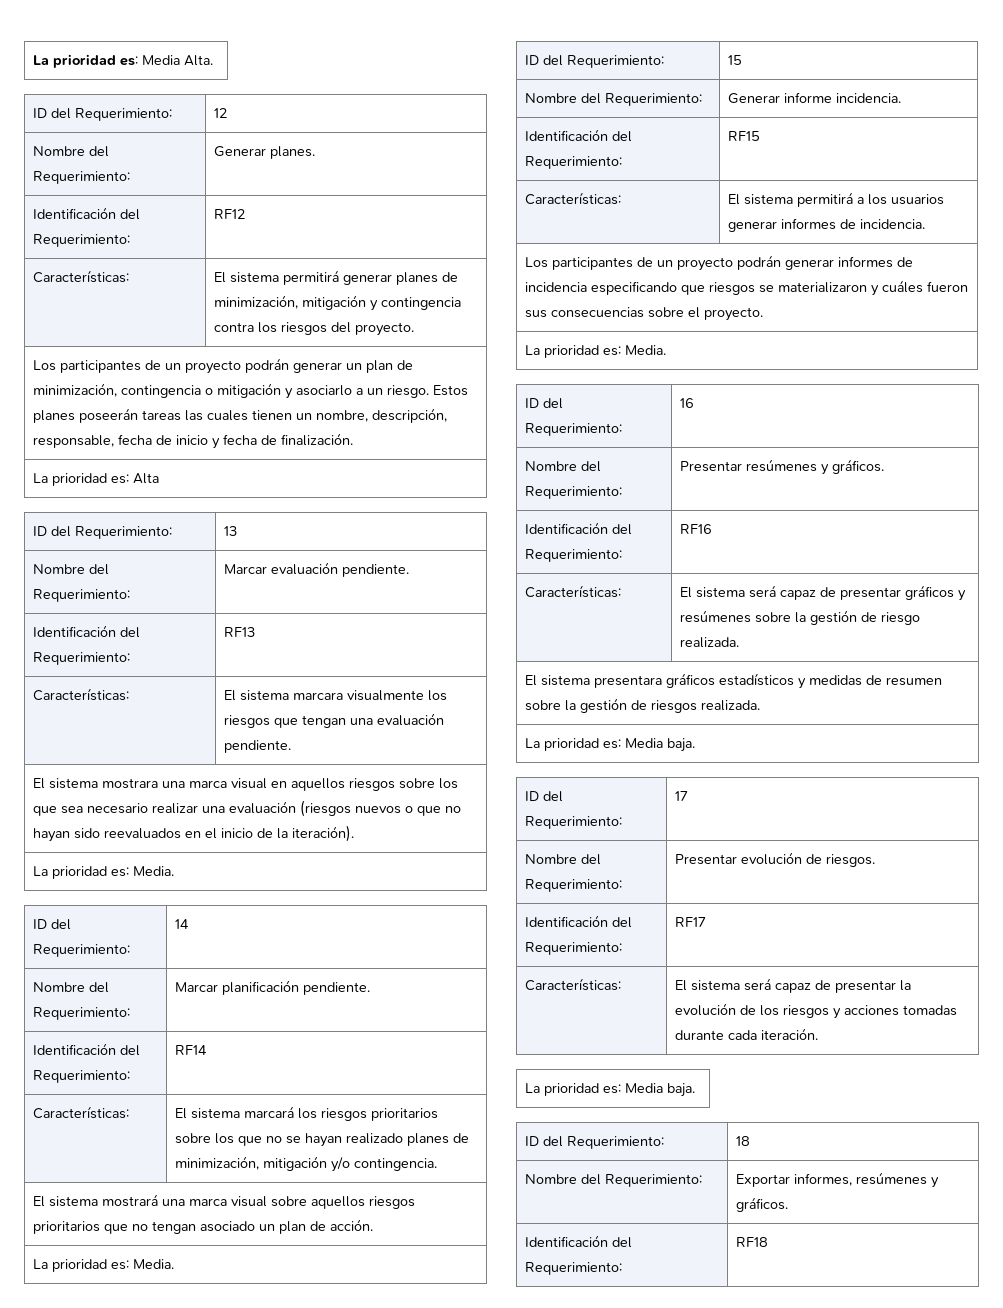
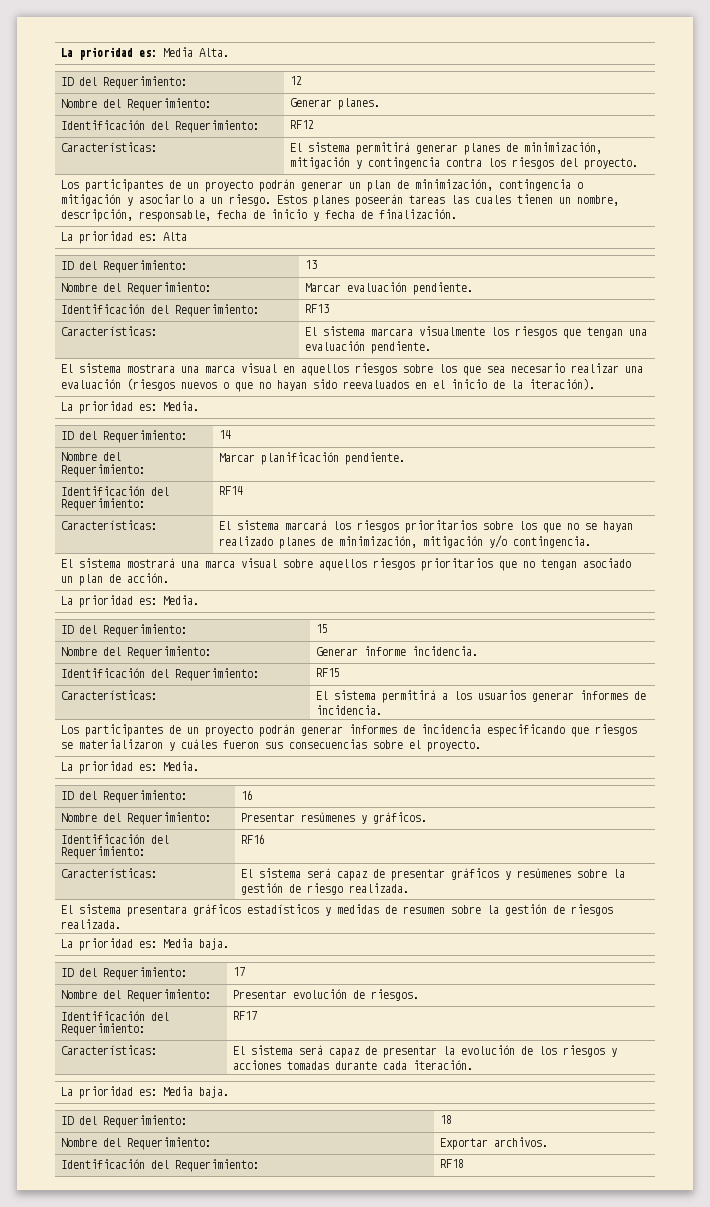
[794,1172,940,1188] [736,1197,789,1212] informes, resúmenes y gráficos. -> [494,1137,549,1147] archivos.

